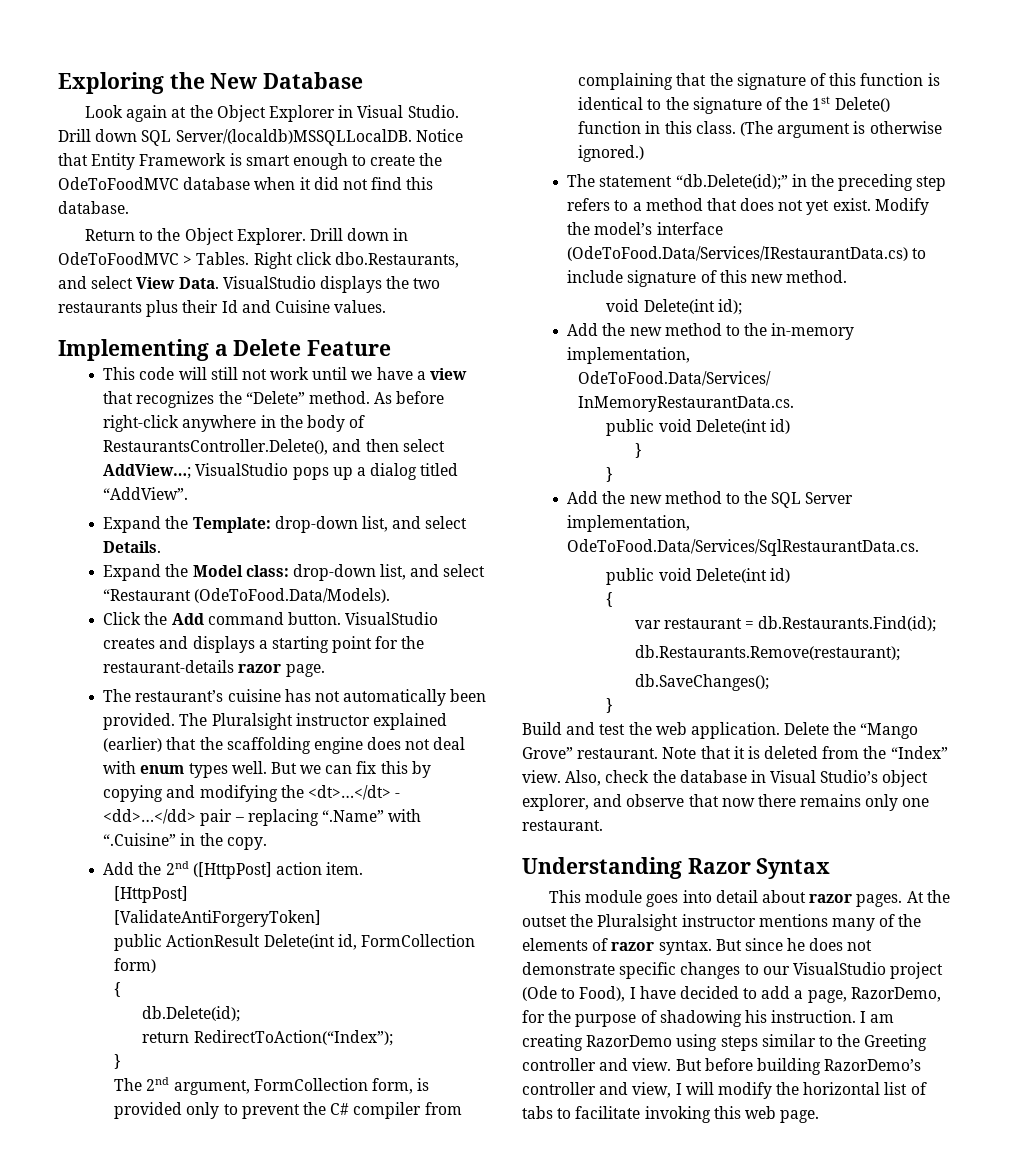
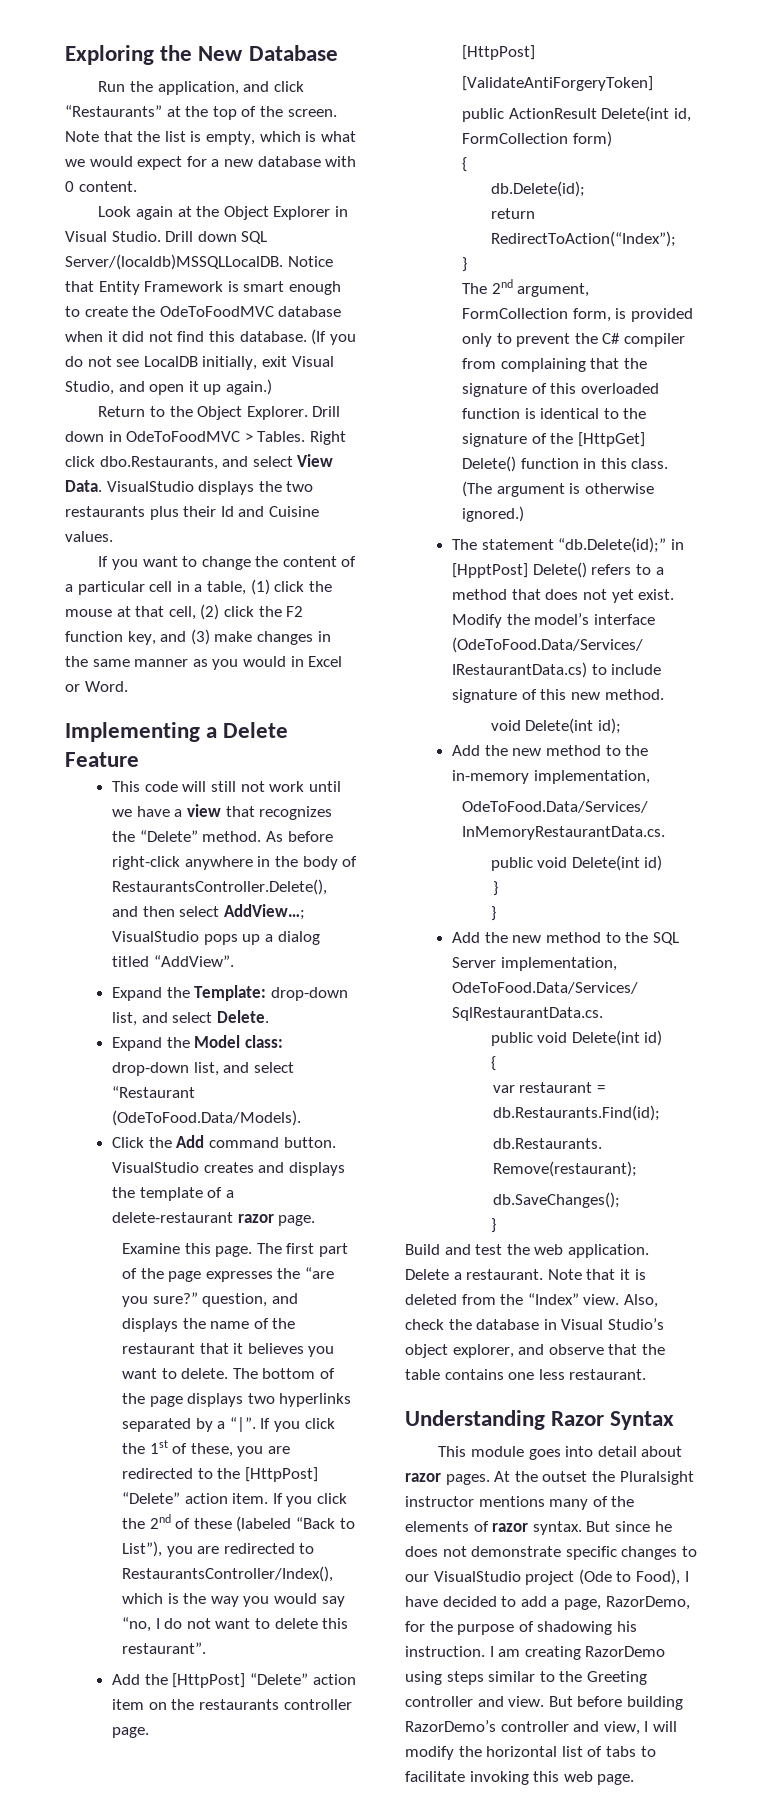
(364, 80) none -> [98,81,304,95] [65,105,337,120] [65,131,356,145] [65,156,357,170] [65,181,137,192] // Run the application, and click “Restaurants” at the top of the screen. Note that the list is empty, which is what we would expect for a new database with 0 content.
(129, 207) none -> [311,329,356,345] [65,356,334,370] [65,379,272,395] (If you do not see LocalDB initially, exit Visual Studio, and open it up again.)
(387, 306) none -> [98,556,357,570] [65,579,332,595] [65,604,304,620] [65,629,331,645] [65,656,343,670] [65,681,128,692] // If you want to change the content of a particular cell in a table, (1) click the mouse at that cell, (2) click the F2 function key, and (3) make changes in the same manner as you would in Excel or Word.
[103,541,162,553] Details. -> [217,1010,270,1023] Delete.
[258,636,425,653] [103,660,325,677] [103,689,487,706] [103,713,447,730] [103,737,466,754] [103,761,431,778] [103,785,401,802] [103,809,422,826] [103,833,267,850] [103,861,364,879] a starting point for the restaurant-details razor page. // The restaurant’s cuisine has not automatically been provided. The Pluralsight instructor explained (earlier) that the scaffolding engine does not deal with enum types well. But we can fix this by copying and modifying the <dt>…</dt> - <dd>…</dd> pair – replacing “.Name” with “.Cuisine” in the copy. // Add the 2nd ([HttpPost] action item. -> [112,1187,235,1201] [112,1212,316,1226] [122,1243,349,1257] [122,1267,335,1282] [122,1292,298,1307] [122,1318,296,1332] [122,1343,335,1357] [122,1368,336,1379] [122,1393,352,1407] [122,1417,335,1432] [122,1440,291,1457] [122,1467,318,1482] [122,1492,348,1507] [122,1514,355,1532] [122,1541,315,1557] [122,1566,334,1582] [122,1593,345,1607] [122,1617,349,1632] [122,1642,207,1654] [112,1673,356,1688] [112,1699,352,1710] [112,1727,150,1738] the template of a delete-restaurant razor page. // Examine this page. The first part of the page expresses the “are you sure?” question, and displays the name of the restaurant that it believes you want to delete. The bottom of the page displays two hyperlinks separated by a “|”. If you click the 1st of these, you are redirected to the [HttpPost] “Delete” action item. If you click the 2nd of these (labeled “Back to List”), you are redirected to RestaurantsController/Index(), which is the way you would say “no, I do not want to delete this restaurant”. // Add the [HttpPost] “Delete” action item on the restaurants controller page.
(857, 79) none -> [580,383,659,394] overloaded
[812,96,831,110] 1st -> [577,432,645,447] [HttpGet]
[810,174,947,191] the preceding step -> [452,562,587,578] [HpptPost] Delete()
[833,722,919,739] [522,747,573,759] the “Mango Grove” -> [453,1272,462,1280] a
[721,794,930,811] now there remains only one -> [641,1344,665,1355] [405,1369,565,1380] the table contains one less

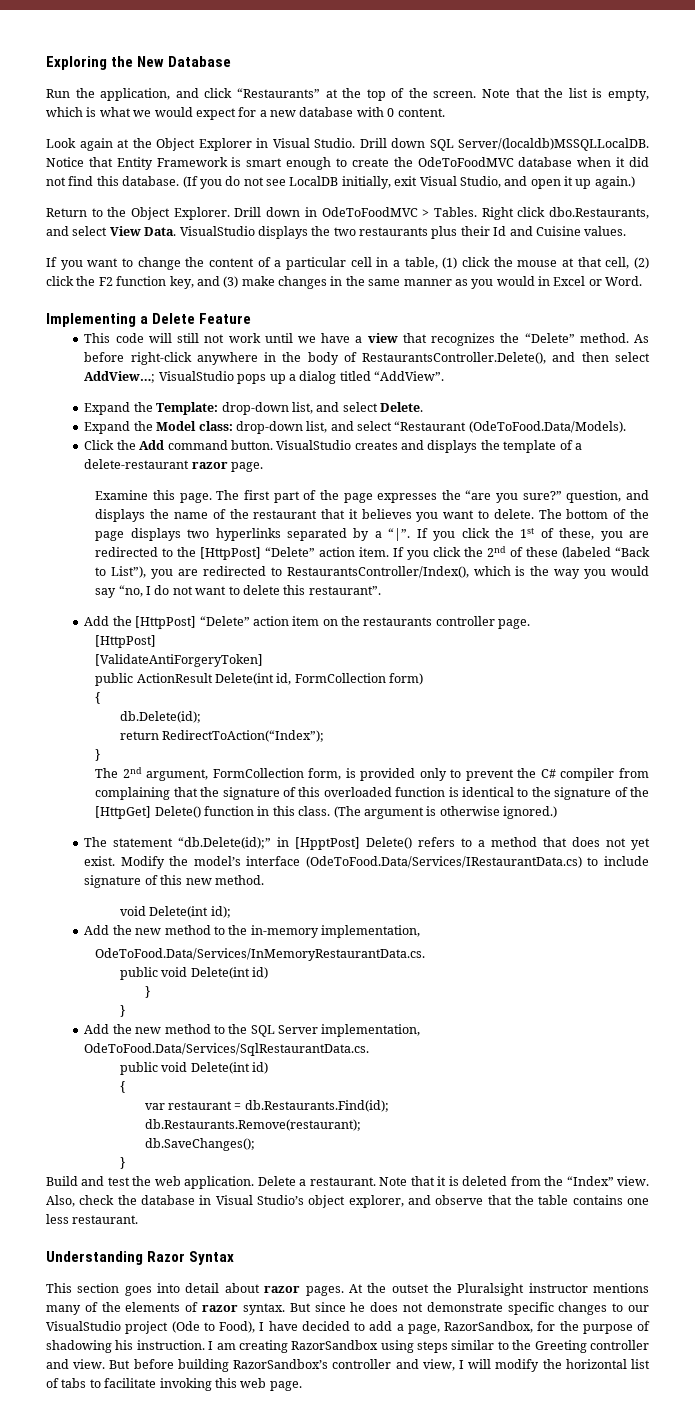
[470,1446,524,1457] module -> [77,1283,120,1293] section
[605,1596,690,1610] RazorDemo, -> [444,1321,533,1333] RazorSandbox,
[585,1646,666,1657] RazorDemo -> [291,1340,379,1350] RazorSandbox
[405,1720,496,1732] RazorDemo’s -> [233,1359,329,1369] RazorSandbox’s

